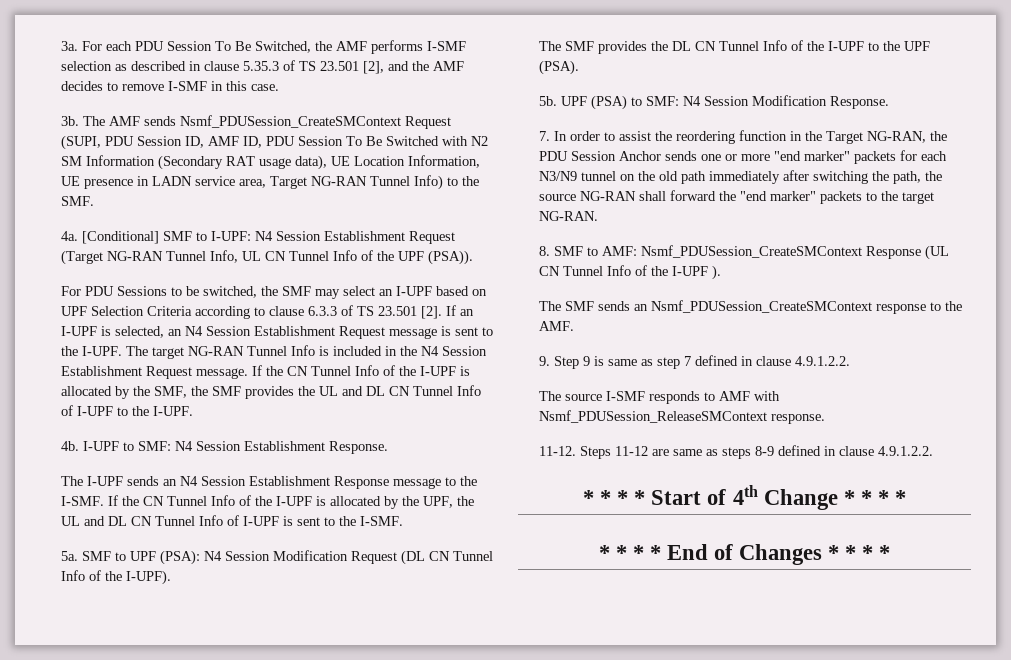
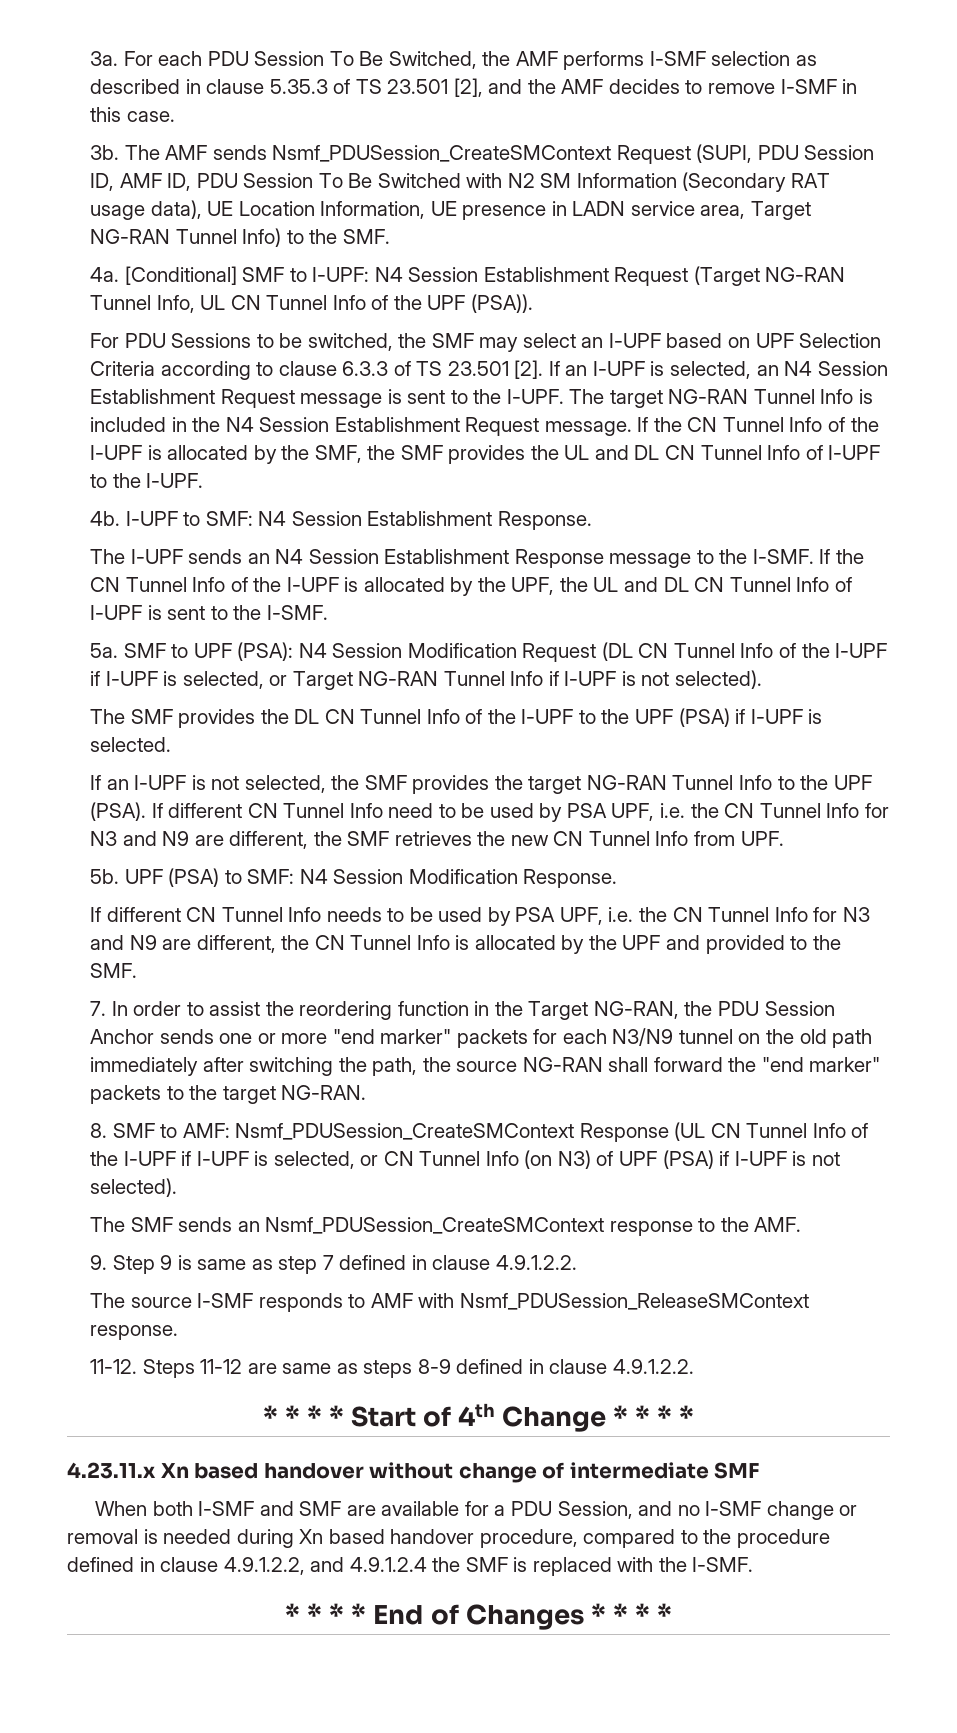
[125,570,171,585] I-UPF). -> [835,643,888,658] [90,670,762,690] I-UPF if I-UPF is selected, or Target NG-RAN Tunnel Info if I-UPF is not selected).
[538,60,579,75] (PSA). -> [678,708,823,727] [90,737,172,752] [90,775,872,794] [90,802,889,822] [90,831,784,849] (PSA) if I-UPF is selected. // If an I-UPF is not selected, the SMF provides the target NG-RAN Tunnel Info to the UPF (PSA). If different CN Tunnel Info need to be used by PSA UPF, i.e. the CN Tunnel Info for N3 and N9 are different, the SMF retrieves the new CN Tunnel Info from UPF.
(889, 102) none -> [90,907,870,926] [90,935,841,954] [90,963,138,978] // If different CN Tunnel Info needs to be used by PSA UPF, i.e. the CN Tunnel Info for N3 and N9 are different, the CN Tunnel Info is allocated by the UPF and provided to the SMF.
[711,265,721,280] ). -> [181,1150,840,1169] [90,1178,178,1197] if I-UPF is selected, or CN Tunnel Info (on N3) of UPF (PSA) if I-UPF is not selected).
(906, 497) none -> [67,1462,760,1483] [95,1501,858,1520] [67,1529,830,1548] [67,1557,754,1576] // 4.23.11.x Xn based handover without change of intermediate SMF // When both I-SMF and SMF are available for a PDU Session, and no I-SMF change or removal is needed during Xn based handover procedure, compared to the procedure defined in clause 4.9.1.2.2, and 4.9.1.2.4 the SMF is replaced with the I-SMF.

